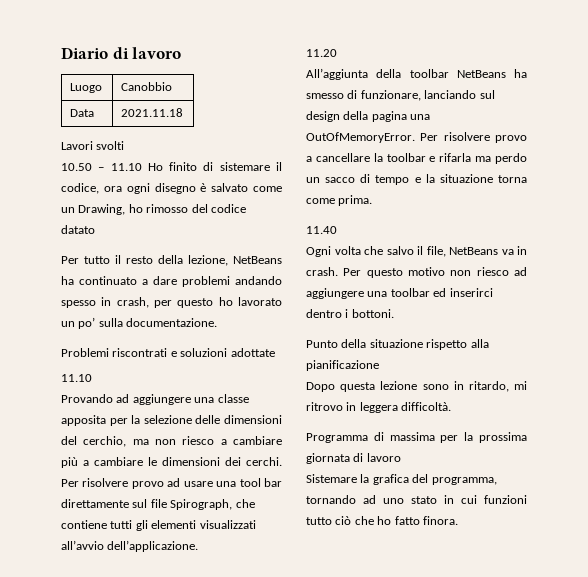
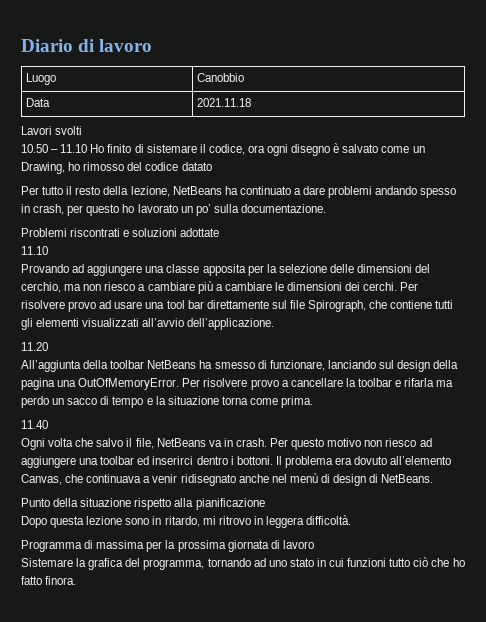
(394, 313) none -> [275,456,452,468] [21,473,434,486] Il problema era dovuto all’elemento Canvas, che continuava a venir ridisegnato anche nel menù di design di NetBeans.

